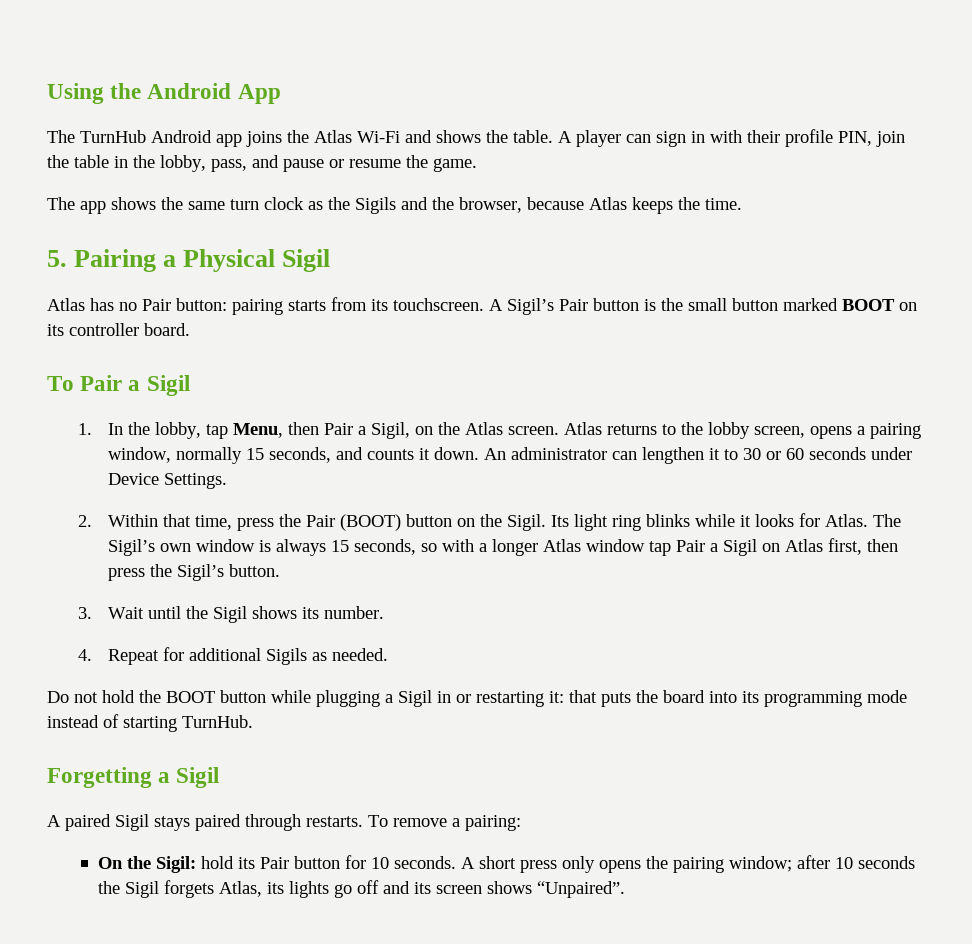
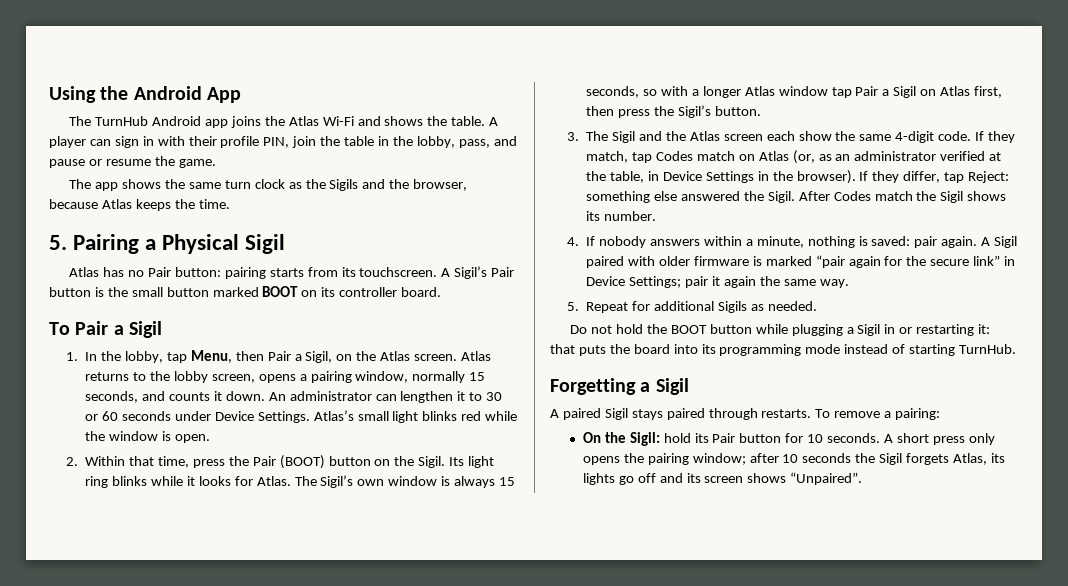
(228, 481) none -> [313,410,518,423] [85,431,210,443] Atlas’s small light blinks red while the window is open.
[108,606,182,619] Wait until -> [586,131,1016,143] [586,150,1002,164] [586,170,1010,184] [586,191,913,203] The Sigil and the Atlas screen each show the same 4-digit code. If they match, tap Codes match on Atlas (or, as an administrator verified at the table, in Device Settings in the browser). If they differ, tap Reject: something else answered the Sigil. After Codes match
(92, 655) none -> [586,236,1018,248] [586,255,1016,268] [586,276,849,288] [566,302,579,311] If nobody answers within a minute, nothing is saved: pair again. A Sigil paired with older firmware is marked “pair again for the secure link” in Device Settings; pair it again the same way. // 5.

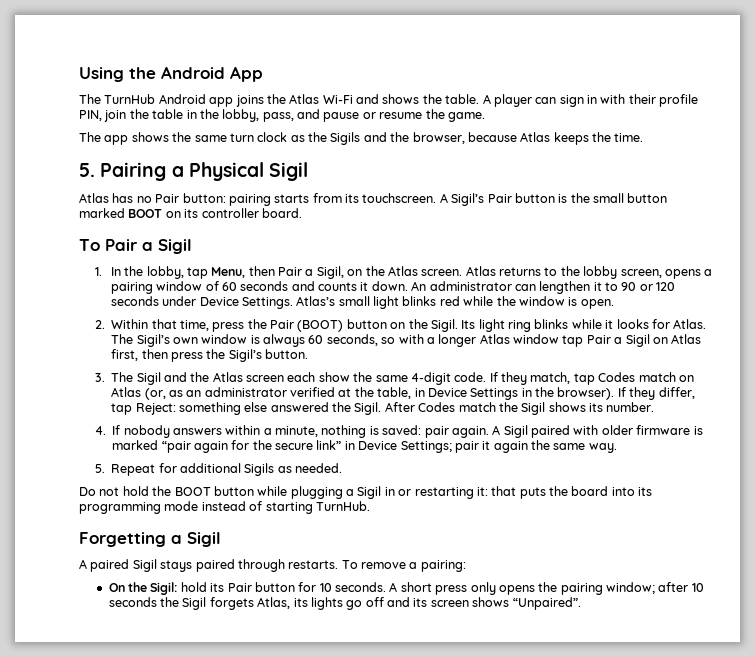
[355,371,486,383] [85,391,139,403] window, normally 15 seconds, -> [156,281,289,291] window of 60 seconds
[486,392,503,401] [85,411,119,421] 30 or 60 -> [621,282,676,291] 90 or 120
[499,477,516,486] 15 -> [308,335,324,344] 60

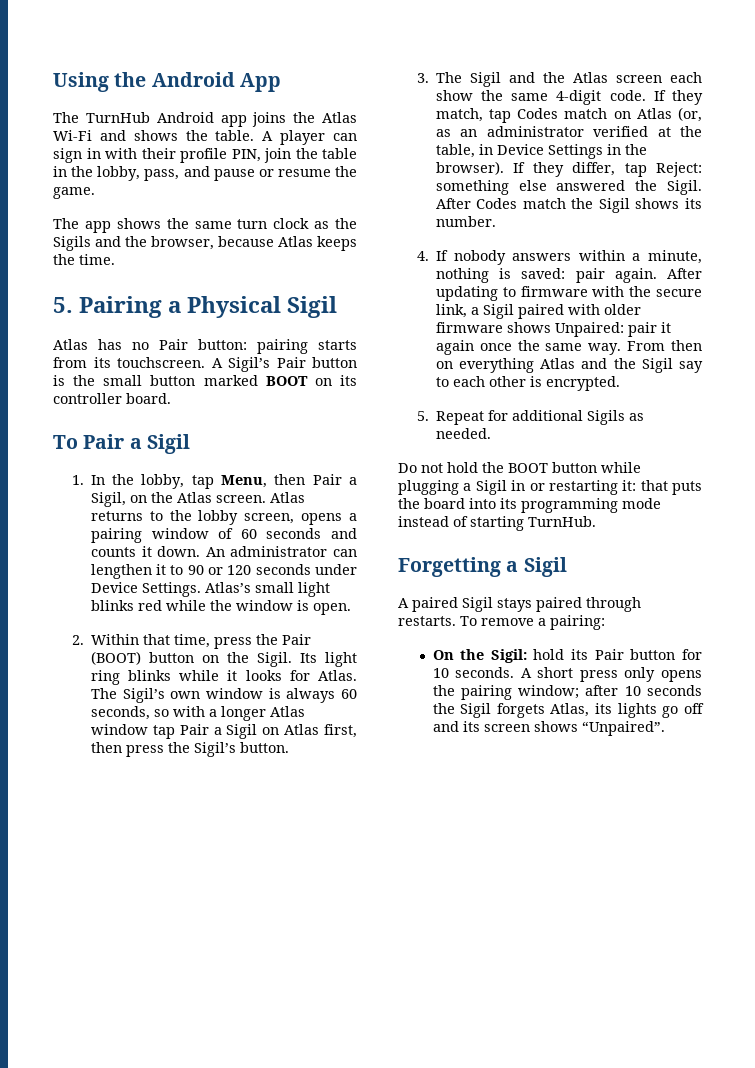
[492,425,501,435] A -> [667,268,702,279] [435,286,702,301] [435,304,479,318] After updating to firmware with the secure link, a
[693,426,703,435] [112,440,452,453] is marked “pair again for the secure link” in Device Settings; -> [506,322,624,337] shows Unpaired:
(528, 447) none -> [479,343,512,351] once
(617, 448) none -> [627,340,702,351] [435,358,703,373] [435,376,620,391] From then on everything Atlas and the Sigil say to each other is encrypted.

